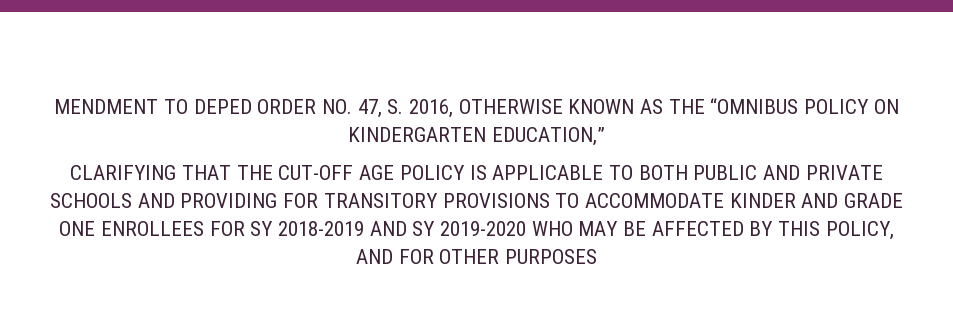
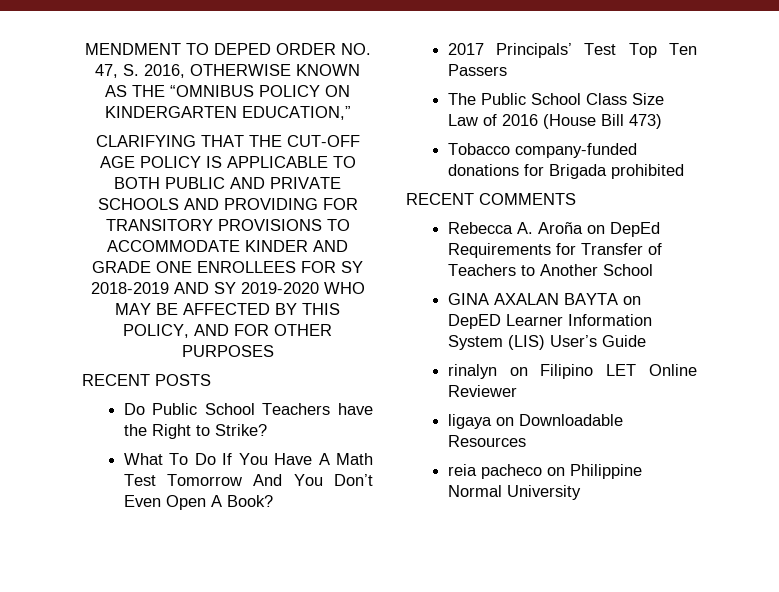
(598, 256) none -> [82,374,211,386] [123,403,373,415] [123,424,267,439] [123,453,373,465] [123,474,373,486] [123,495,273,510] [447,43,697,58] [447,64,507,76] [447,93,664,105] [447,114,662,129] [447,143,637,158] [447,164,684,179] [406,193,576,205] [447,222,660,237] [447,243,662,258] [447,264,653,276] [447,293,641,305] [447,314,652,329] [447,335,646,350] [447,364,697,379] [447,385,517,397] [447,414,623,429] [447,435,526,447] [447,464,642,479] [447,485,581,500] // RECENT POSTS // Do Public School Teachers have the Right to Strike? // What To Do If You Have A Math Test Tomorrow And You Don’t Even Open A Book? // 2017 Principals’ Test Top Ten Passers // The Public School Class Size Law of 2016 (House Bill 473) // Tobacco company-funded donations for Brigada prohibited // RECENT COMMENTS // Rebecca A. Aroña on DepEd Requirements for Transfer of Teachers to Another School // GINA AXALAN BAYTA on DepED Learner Information System (LIS) User’s Guide // rinalyn on Filipino LET Online Reviewer // ligaya on Downloadable Resources // reia pacheco on Philippine Normal University

